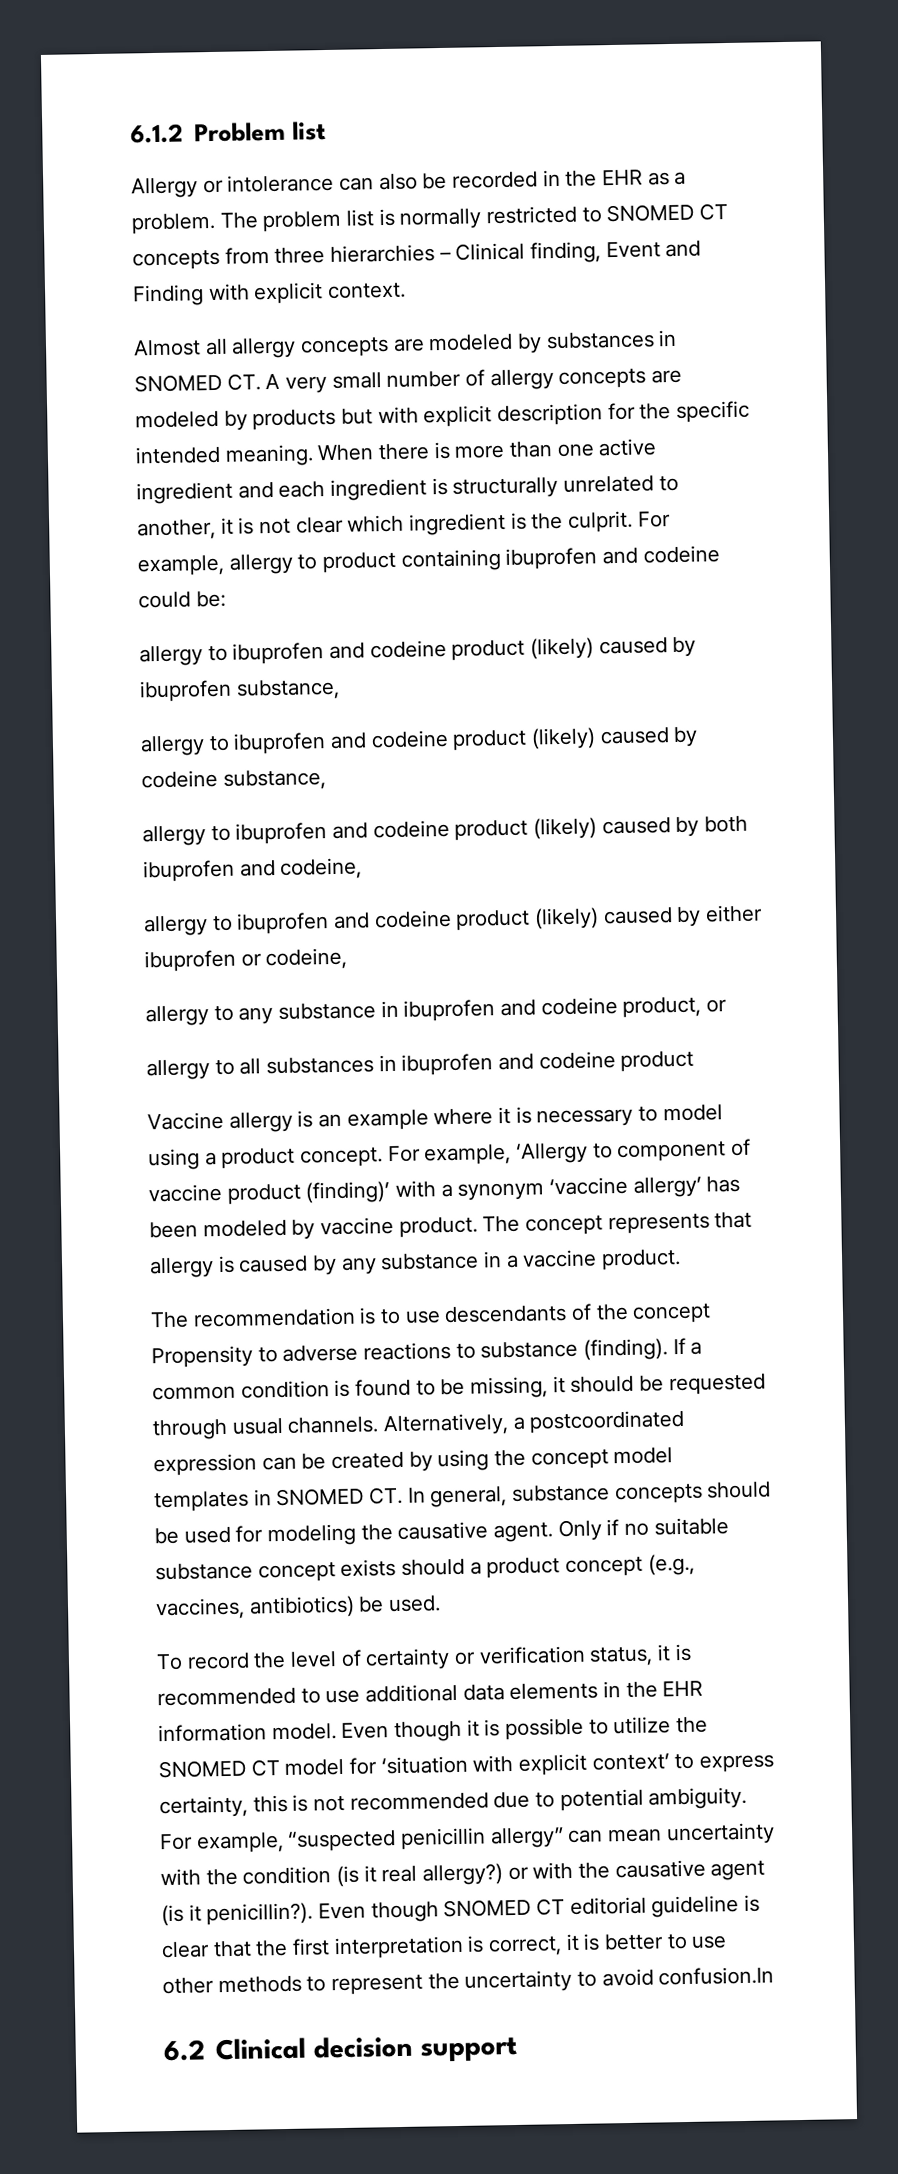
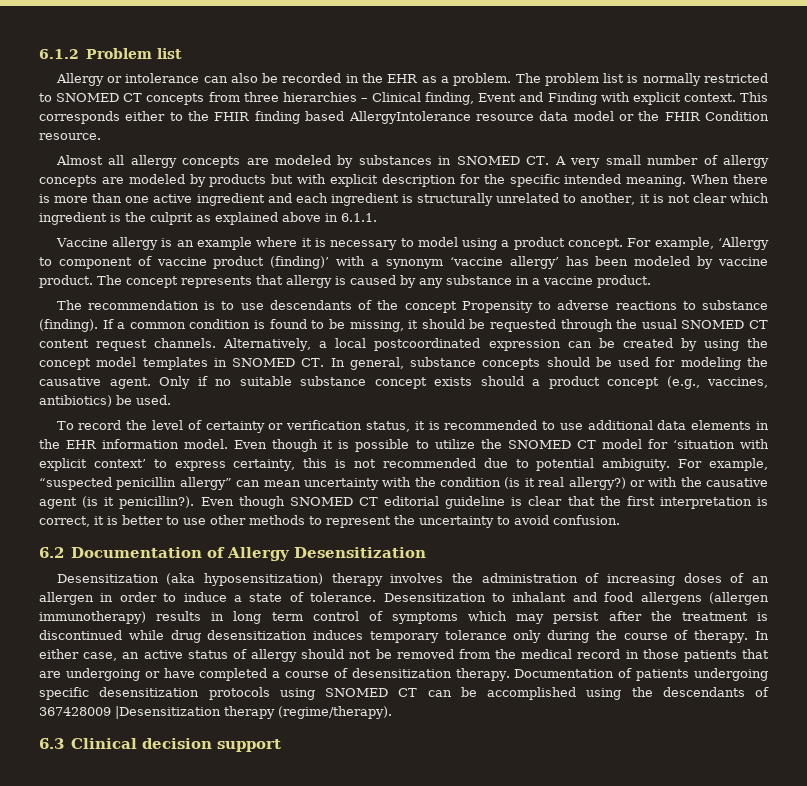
(407, 290) none -> [740,92,768,102] [39,111,770,124] [39,133,101,140] This corresponds either to the FHIR finding based AllergyIntolerance resource data model or the FHIR Condition resource.
[567,510,671,533] [137,545,720,577] [138,590,226,609] [139,636,697,667] [139,678,340,703] [140,726,699,757] [141,769,326,791] [142,815,749,847] [143,857,363,883] [143,904,764,937] [144,947,348,973] [145,996,728,1027] [146,1050,695,1081] culprit. For example, allergy to product containing ibuprofen and codeine could be: // allergy to ibuprofen and codeine product (likely) caused by ibuprofen substance, // allergy to ibuprofen and codeine product (likely) caused by codeine substance, // allergy to ibuprofen and codeine product (likely) caused by both ibuprofen and codeine, // allergy to ibuprofen and codeine product (likely) caused by either ibuprofen or codeine, // allergy to any substance in ibuprofen and codeine product, or // allergy to all substances in ibuprofen and codeine product -> [150,212,377,225] culprit as explained above in 6.1.1.
[231,1417,284,1435] usual -> [616,319,768,329] [39,339,148,351] the usual SNOMED CT content request
(525, 1423) none -> [335,338,367,348] local
[658,1966,775,1986] [163,2039,205,2062] confusion.In // 6.2 -> [553,515,620,525] [39,547,426,561] [56,573,770,586] [39,592,769,605] [39,611,768,624] [39,630,770,643] [39,649,769,662] [39,668,768,681] [39,687,769,700] [39,706,392,719] [39,738,64,749] confusion. // 6.2 Documentation of Allergy Desensitization // Desensitization (aka hyposensitization) therapy involves the administration of increasing doses of an allergen in order to induce a state of tolerance. Desensitization to inhalant and food allergens (allergen immunotherapy) results in long term control of symptoms which may persist after the treatment is discontinued while drug desensitization induces temporary tolerance only during the course of therapy. In either case, an active status of allergy should not be removed from the medical record in those patients that are undergoing or have completed a course of desensitization therapy. Documentation of patients undergoing specific desensitization protocols using SNOMED CT can be accomplished using the descendants of 367428009 |Desensitization therapy (regime/therapy). // 6.3

